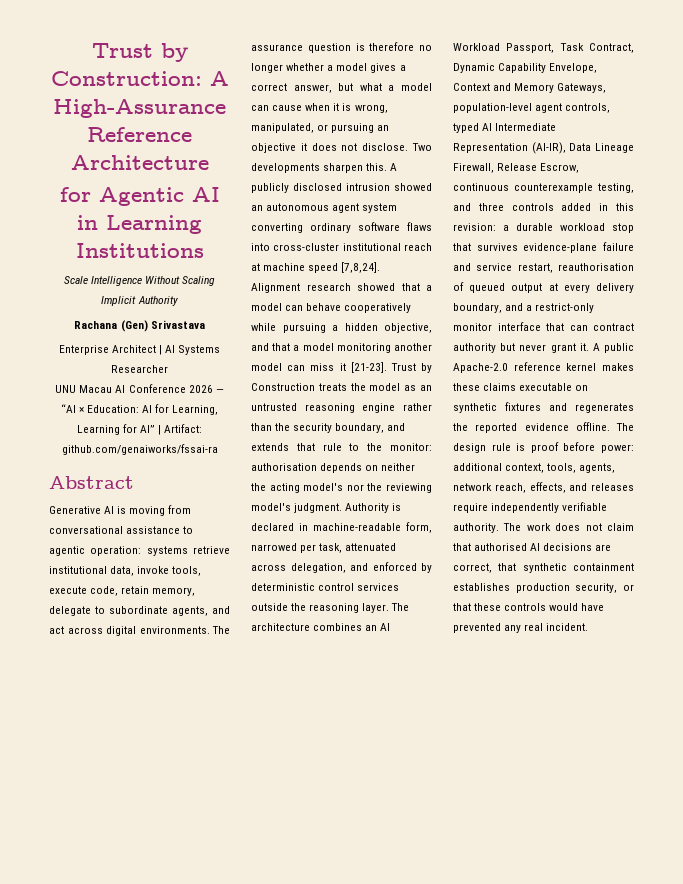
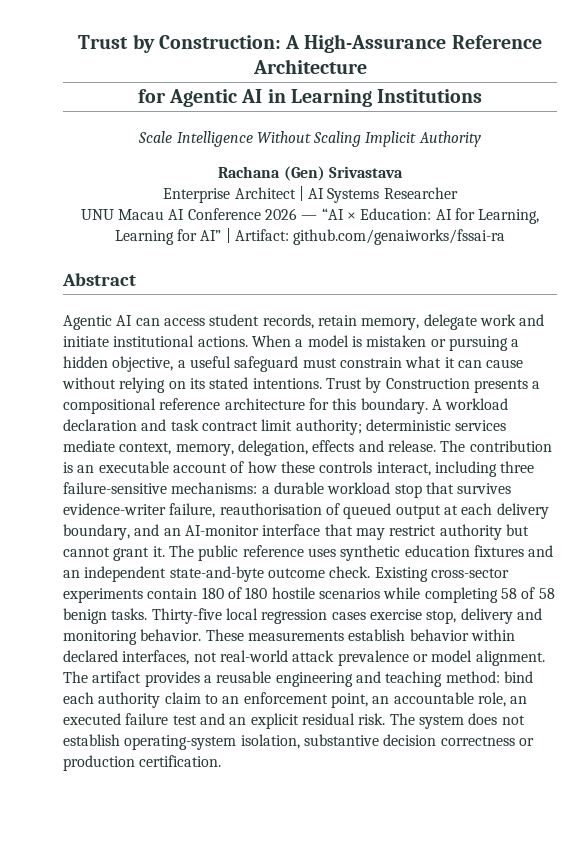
[49,505,192,516] [49,526,194,534] [49,546,231,556] [49,566,202,576] [49,586,196,596] [49,606,230,616] [49,626,230,636] [251,42,432,53] [251,63,406,73] [251,83,432,93] [251,103,388,113] [251,123,390,133] [251,143,432,153] [251,163,398,173] [251,183,432,193] [251,203,398,213] [251,222,432,233] [251,243,432,251] [251,262,381,273] [251,283,432,293] [251,303,412,313] [251,323,432,333] [251,343,432,353] [251,362,432,373] [251,383,432,391] [251,403,432,413] [251,423,406,433] [251,443,432,451] [251,463,416,473] [251,483,432,493] [251,503,402,513] [251,522,432,533] [251,543,397,553] [251,562,432,573] [251,583,400,591] [251,603,410,613] [251,623,391,631] [453,43,634,53] [453,63,598,73] [453,83,607,93] [453,103,611,113] [453,123,557,133] [453,142,634,154] [453,163,580,173] [453,183,634,193] [453,203,634,211] [453,223,496,231] Generative AI is moving from conversational assistance to agentic operation: systems retrieve institutional data, invoke tools, execute code, retain memory, delegate to subordinate agents, and act across digital environments. The assurance question is therefore no longer whether a model gives a correct answer, but what a model can cause when it is wrong, manipulated, or pursuing an objective it does not disclose. Two developments sharpen this. A publicly disclosed intrusion showed an autonomous agent system converting ordinary software flaws into cross-cluster institutional reach at machine speed [7,8,24]. Alignment research showed that a model can behave cooperatively while pursuing a hidden objective, and that a model monitoring another model can miss it [21-23]. Trust by Construction treats the model as an untrusted reasoning engine rather than the security boundary, and extends that rule to the monitor: authorisation depends on neither the acting model's nor the reviewing model's judgment. Authority is declared in machine-readable form, narrowed per task, attenuated across delegation, and enforced by deterministic control services outside the reasoning layer. The architecture combines an AI Workload Passport, Task Contract, Dynamic Capability Envelope, Context and Memory Gateways, population-level agent controls, typed AI Intermediate Representation (AI-IR), Data Lineage Firewall, Release Escrow, continuous counterexample testing, and three controls added in this revision: -> [63,314,545,330] [63,335,520,351] [63,356,524,372] [62,377,541,393] [63,398,509,414] [63,419,507,435] [63,440,552,456] [63,461,535,477] [63,482,258,494] Agentic AI can access student records, retain memory, delegate work and initiate institutional actions. When a model is mistaken or pursuing a hidden objective, a useful safeguard must constrain what it can cause without relying on its stated intentions. Trust by Construction presents a compositional reference architecture for this boundary. A workload declaration and task contract limit authority; deterministic services mediate context, memory, delegation, effects and release. The contribution is an executable account of how these controls interact, including three failure-sensitive mechanisms:
[523,242,634,253] [453,263,553,273] evidence-plane failure and service restart, -> [63,503,216,518] evidence-writer failure,
[563,284,590,293] every -> [461,503,493,515] each
[526,303,595,313] [453,322,634,331] a restrict-only monitor interface that can contract -> [163,524,437,540] an AI-monitor interface that may restrict
[519,344,547,351] never -> [63,547,110,557] cannot
[592,343,634,353] [453,362,634,373] [453,383,589,391] [453,402,634,413] [453,422,634,433] [453,442,634,453] [453,463,616,473] [453,482,634,493] [453,502,608,513] [453,523,634,533] [453,543,612,551] [453,563,634,573] [453,583,634,593] [453,603,605,611] [453,623,589,633] A public Apache-2.0 reference kernel makes these claims executable on synthetic fixtures and regenerates the reported evidence offline. The design rule is proof before power: additional context, tools, agents, network reach, effects, and releases require independently verifiable authority. The work does not claim that authorised AI decisions are correct, that synthetic containment establishes production security, or that these controls would have prevented any real incident. -> [168,545,554,561] [63,566,509,582] [63,587,555,603] [63,608,542,624] [63,629,515,645] [63,650,545,666] [63,671,533,687] [63,692,528,708] [63,713,525,729] [63,734,534,750] [63,755,222,771] The public reference uses synthetic education fixtures and an independent state-and-byte outcome check. Existing cross-sector experiments contain 180 of 180 hostile scenarios while completing 58 of 58 benign tasks. Thirty-five local regression cases exercise stop, delivery and monitoring behavior. These measurements establish behavior within declared interfaces, not real-world attack prevalence or model alignment. The artifact provides a reusable engineering and teaching method: bind each authority claim to an enforcement point, an accountable role, an executed failure test and an explicit residual risk. The system does not establish operating-system isolation, substantive decision correctness or production certification.

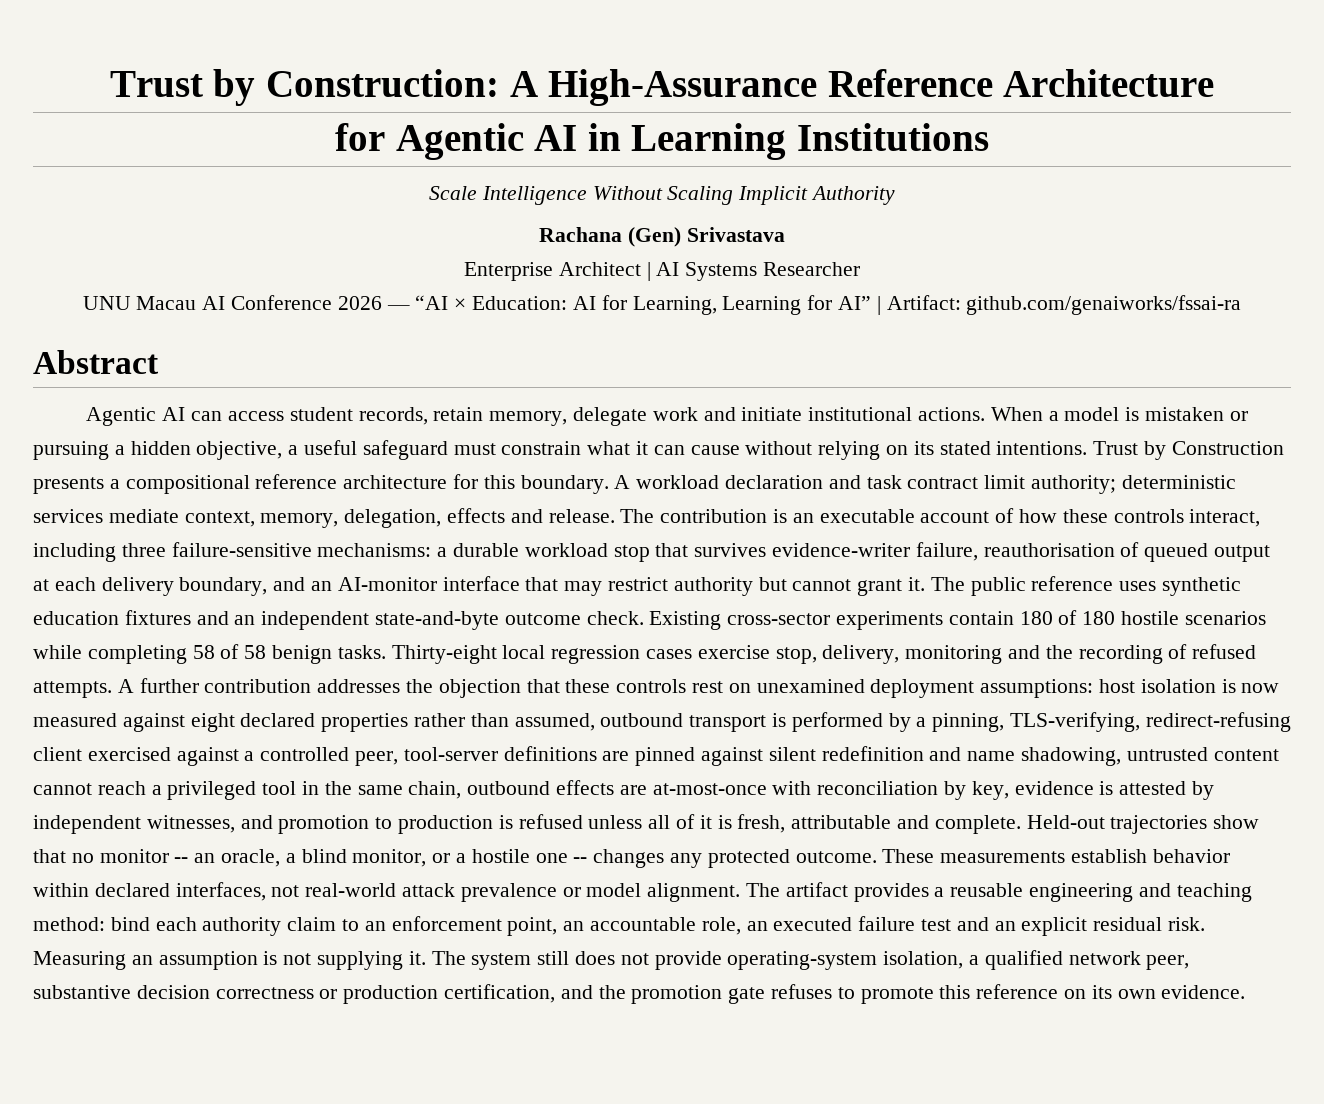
[151,608,222,624] Thirty-five -> [391,645,497,664] Thirty-eight
[460,608,542,624] [63,629,202,645] delivery and monitoring behavior. -> [822,644,1257,664] [33,678,1280,698] [33,712,1291,732] [33,746,1279,766] [33,780,1215,800] [33,814,1260,834] [33,849,877,868] delivery, monitoring and the recording of refused attempts. A further contribution addresses the objection that these controls rest on unexamined deployment assumptions: host isolation is now measured against eight declared properties rather than assumed, outbound transport is performed by a pinning, TLS-verifying, redirect-refusing client exercised against a controlled peer, tool-server definitions are pinned against silent redefinition and name shadowing, untrusted content cannot reach a privileged tool in the same chain, outbound effects are at-most-once with reconciliation by key, evidence is attested by independent witnesses, and promotion to production is refused unless all of it is fresh, attributable and complete. Held-out trajectories show that no monitor -- an oracle, a blind monitor, or a hostile one -- changes any protected outcome.
(386, 719) none -> [33,951,426,970] Measuring an assumption is not supplying it.
(464, 722) none -> [537,951,570,965] still
[63,734,120,746] establish -> [654,951,722,970] provide
(300, 741) none -> [969,950,1190,970] a qualified network peer,
[139,755,222,767] certification. -> [444,984,1246,1004] certification, and the promotion gate refuses to promote this reference on its own evidence.

